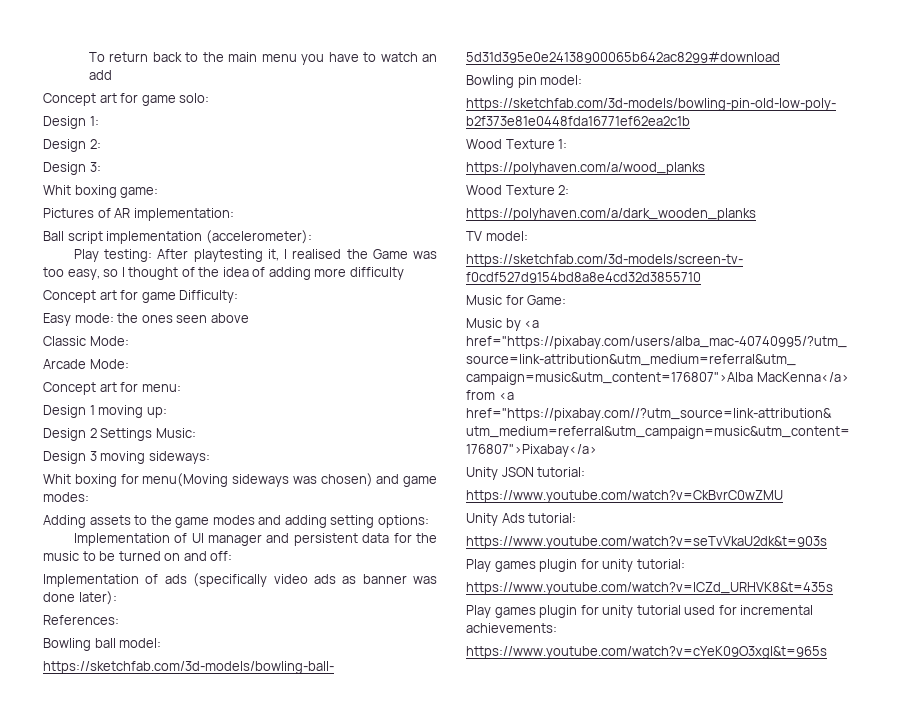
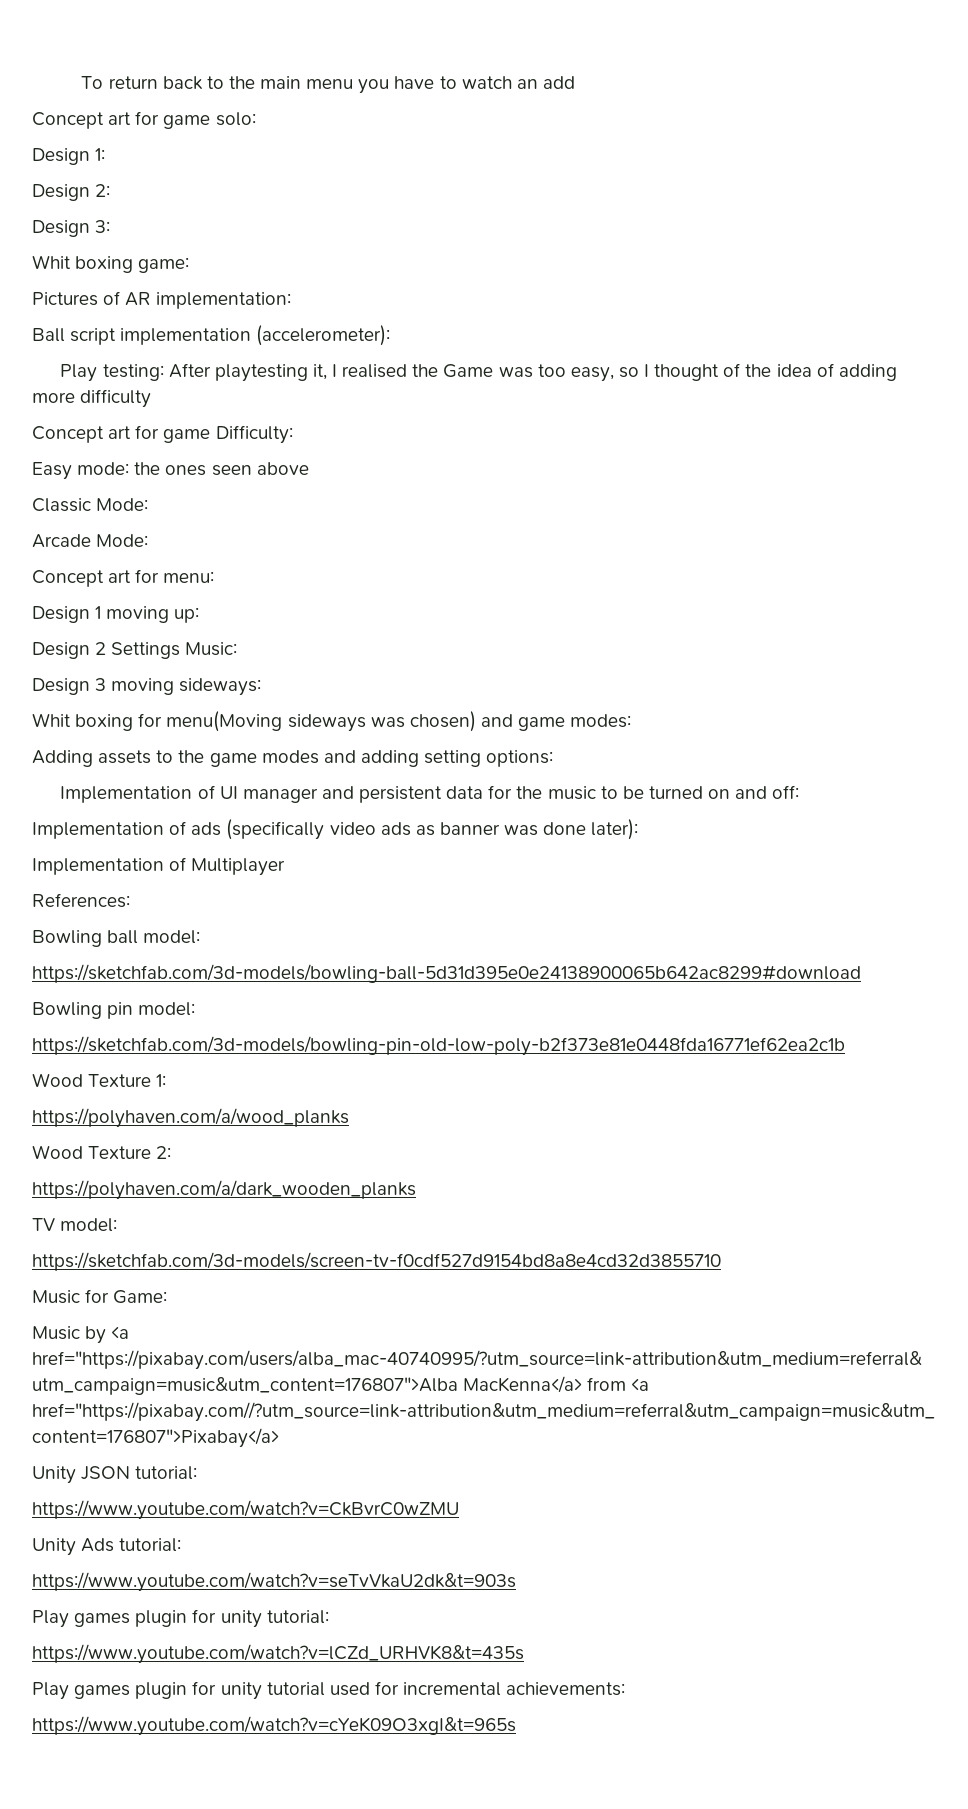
(117, 598) none -> [32,857,286,876] // Implementation of Multiplayer

